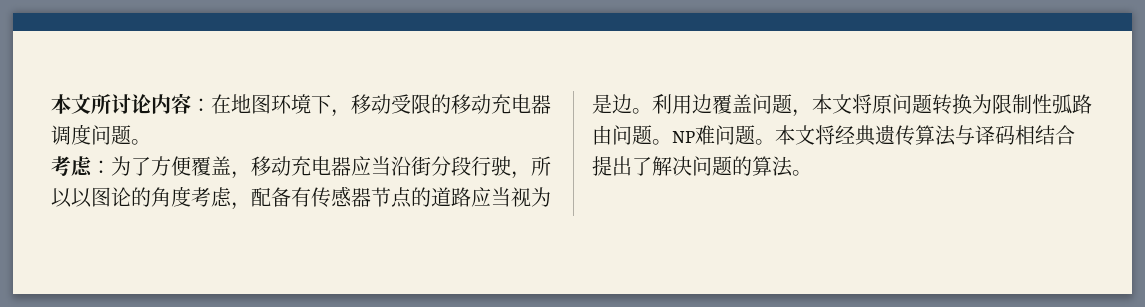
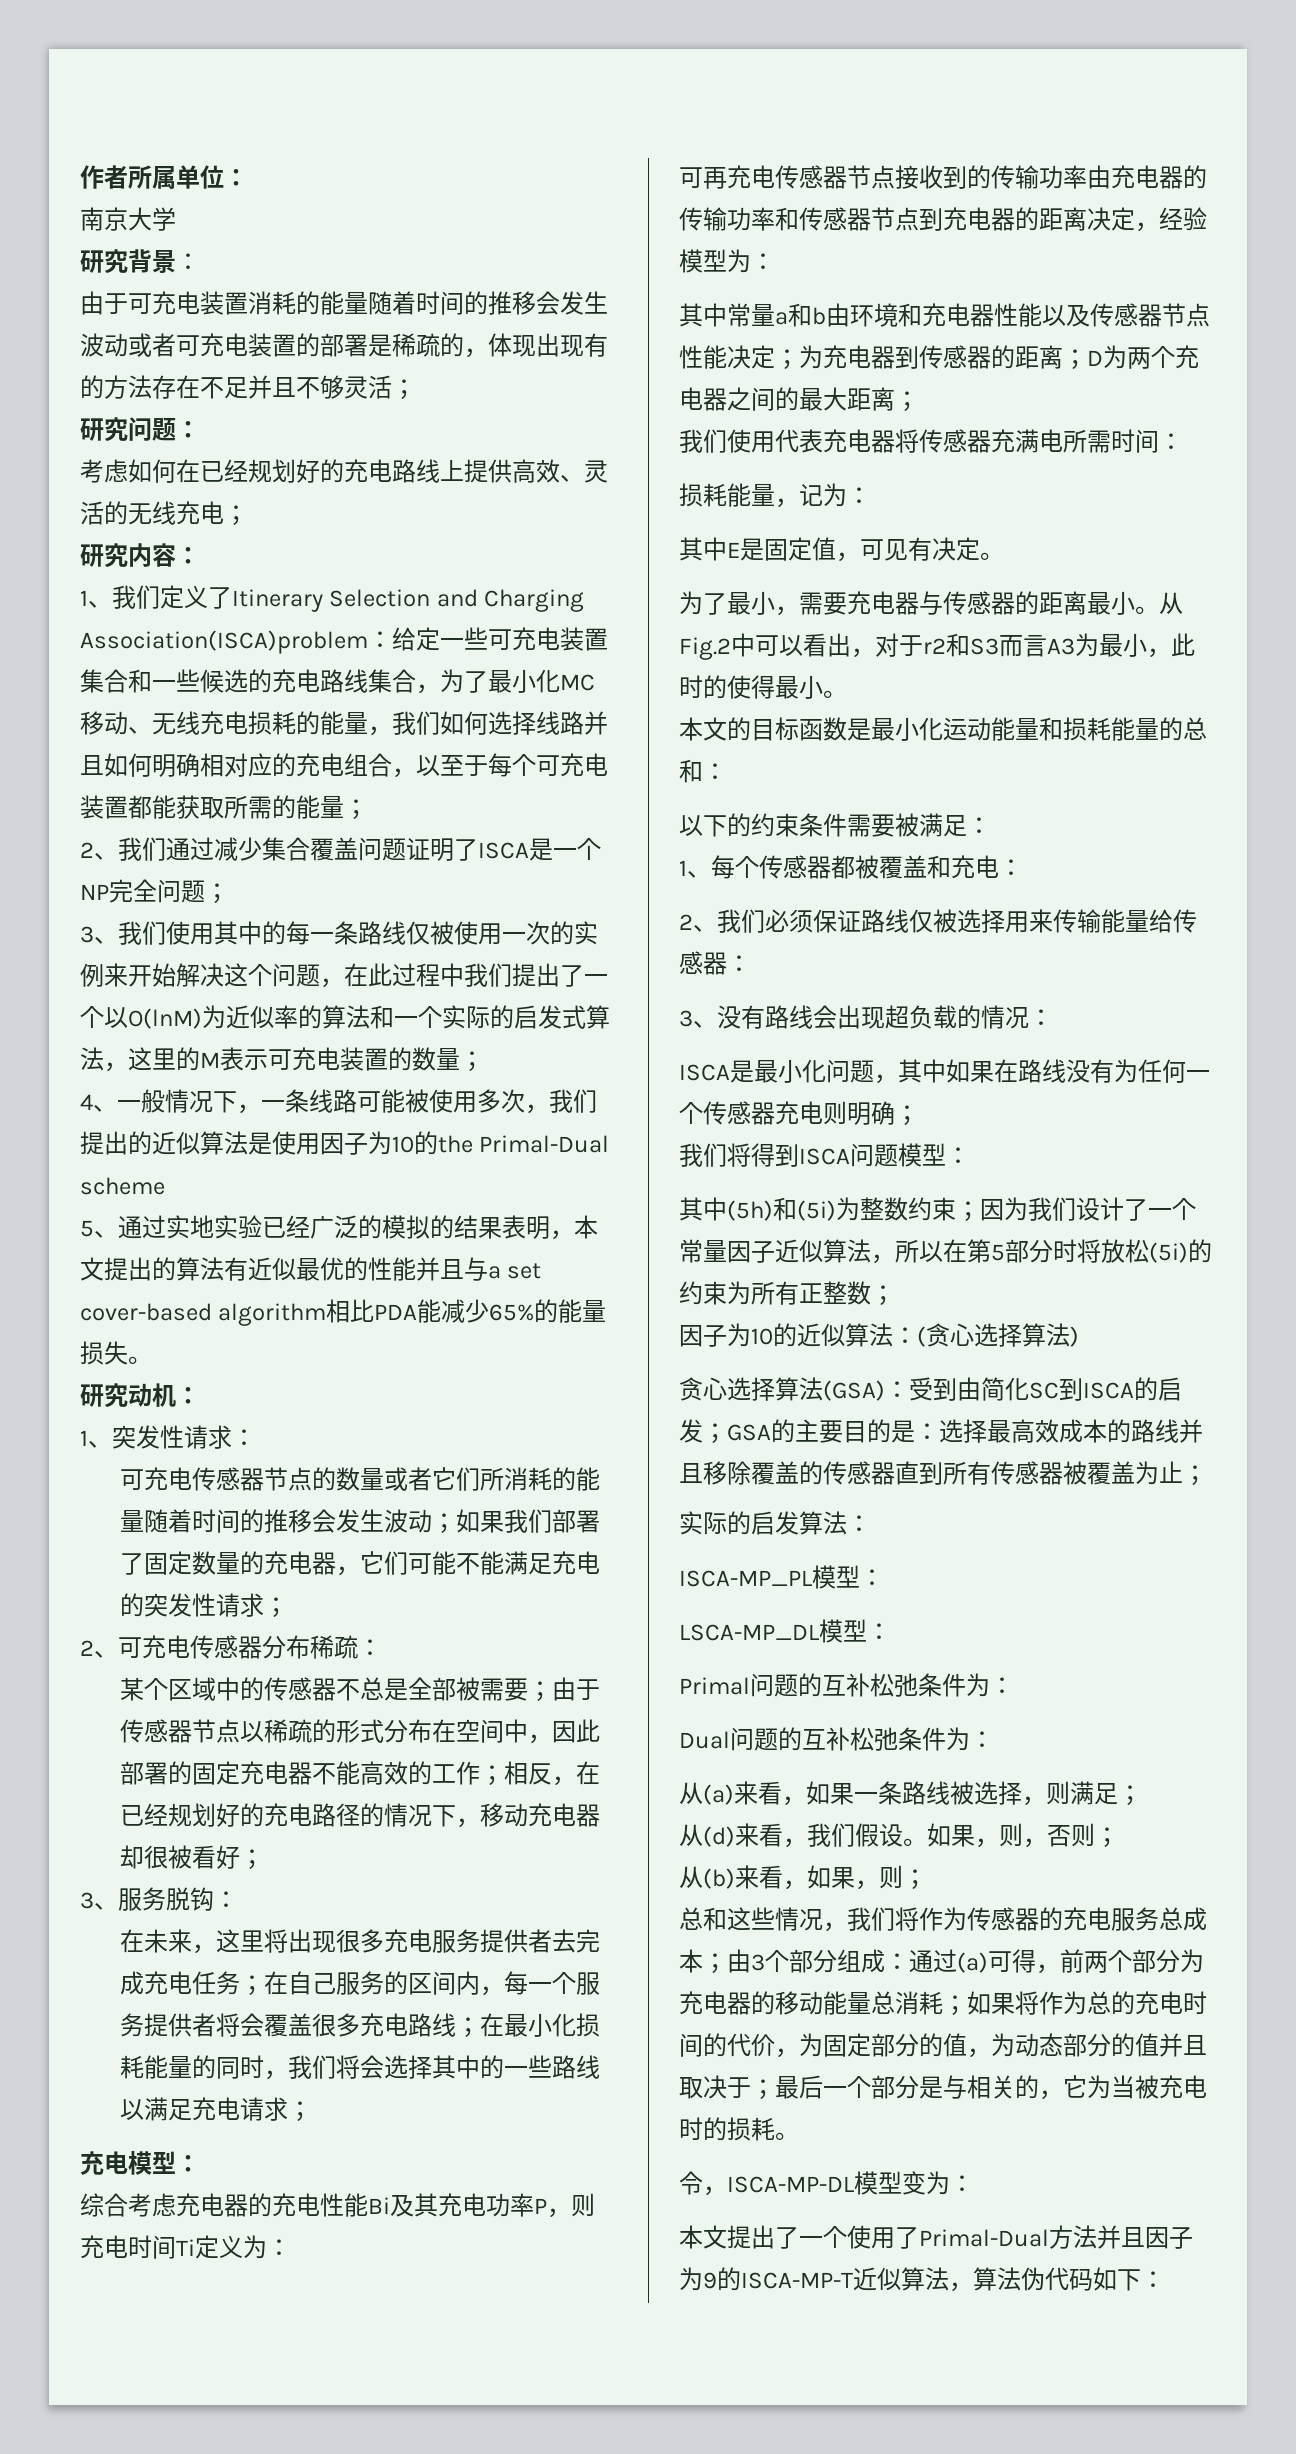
[51,93,551,117] [51,124,151,145] [51,156,551,179] [51,186,551,210] [592,94,1092,117] [592,125,1075,146] [592,156,812,177] 本文所讨论内容：在地图环境下，移动受限的移动充电器调度问题。 // 考虑：为了方便覆盖，移动充电器应当沿街分段行驶，所以以图论的角度考虑，配备有传感器节点的道路应当视为是边。利用边覆盖问题，本文将原问题转换为限制性弧路由问题。NP难问题。本文将经典遗传算法与译码相结合提出了解决问题的算法。 -> [80,165,248,189] [80,207,176,231] [80,249,200,274] [80,291,608,315] [80,333,608,358] [80,375,416,400] [80,417,200,442] [80,459,608,483] [80,501,248,526] [80,543,200,568] [80,585,585,612] [80,627,608,654] [80,669,595,694] [80,711,608,736] [80,753,608,778] [80,795,368,820] [80,837,601,861] [80,879,229,904] [80,921,598,945] [80,963,608,988] [80,1005,610,1029] [80,1047,484,1072] [80,1089,597,1114] [80,1131,610,1155] [80,1177,165,1195] [80,1215,598,1240] [80,1257,542,1281] [80,1299,607,1326] [80,1341,152,1365] [80,1383,200,1408] [80,1425,256,1449] [120,1467,601,1491] [120,1509,601,1534] [120,1551,601,1576] [120,1593,289,1618] [80,1635,382,1659] [120,1677,601,1702] [120,1719,601,1744] [120,1761,601,1786] [120,1803,601,1828] [120,1845,265,1870] [80,1887,238,1911] [120,1929,601,1954] [120,1971,601,1996] [120,2013,601,2038] [120,2055,601,2080] [120,2097,313,2122] [80,2151,200,2175] [80,2193,595,2218] [80,2235,291,2259] [679,165,1207,189] [679,207,1207,232] [679,249,775,273] [679,303,1210,327] [679,345,1199,370] [679,387,919,412] [679,429,1183,453] [679,483,871,508] [679,537,1004,562] [679,591,1183,616] [679,633,1195,660] [679,675,847,699] [679,717,1207,741] [679,759,727,783] [679,813,991,837] [679,855,1023,879] [679,909,1197,933] [679,951,751,975] [679,1005,1053,1029] [679,1059,1210,1084] [679,1101,919,1126] [679,1143,970,1167] [679,1197,1196,1222] [679,1239,1212,1264] [679,1281,895,1306] [679,1323,1079,1347] [679,1377,1182,1401] [679,1419,1203,1444] [679,1461,1207,1486] [679,1511,871,1535] [679,1565,884,1589] [679,1619,891,1643] [679,1673,1014,1697] [679,1727,994,1751] [679,1781,1142,1806] [679,1823,1119,1848] [679,1865,927,1890] [679,1907,1207,1932] [679,1949,1204,1974] [679,1991,1207,2016] [679,2033,1207,2058] [679,2075,1207,2100] [679,2117,799,2141] [679,2171,974,2196] [679,2225,1193,2249] [679,2267,1165,2292] 作者所属单位： // 南京大学 // 研究背景： // 由于可充电装置消耗的能量随着时间的推移会发生波动或者可充电装置的部署是稀疏的，体现出现有的方法存在不足并且不够灵活； // 研究问题： // 考虑如何在已经规划好的充电路线上提供高效、灵活的无线充电； // 研究内容： // 1、我们定义了Itinerary Selection and Charging Association(ISCA)problem：给定一些可充电装置集合和一些候选的充电路线集合，为了最小化MC移动、无线充电损耗的能量，我们如何选择线路并且如何明确相对应的充电组合，以至于每个可充电装置都能获取所需的能量； // 2、我们通过减少集合覆盖问题证明了ISCA是一个NP完全问题； // 3、我们使用其中的每一条路线仅被使用一次的实例来开始解决这个问题，在此过程中我们提出了一个以O(lnM)为近似率的算法和一个实际的启发式算法，这里的M表示可充电装置的数量； // 4、一般情况下，一条线路可能被使用多次，我们提出的近似算法是使用因子为10的the Primal-Dual scheme // 5、通过实地实验已经广泛的模拟的结果表明，本文提出的算法有近似最优的性能并且与a set cover-based algorithm相比PDA能减少65%的能量损失。 // 研究动机： // 1、突发性请求： // 可充电传感器节点的数量或者它们所消耗的能量随着时间的推移会发生波动；如果我们部署了固定数量的充电器，它们可能不能满足充电的突发性请求； // 2、可充电传感器分布稀疏： // 某个区域中的传感器不总是全部被需要；由于传感器节点以稀疏的形式分布在空间中，因此部署的固定充电器不能高效的工作；相反，在已经规划好的充电路径的情况下，移动充电器却很被看好； // 3、服务脱钩： // 在未来，这里将出现很多充电服务提供者去完成充电任务；在自己服务的区间内，每一个服务提供者将会覆盖很多充电路线；在最小化损耗能量的同时，我们将会选择其中的一些路线以满足充电请求； // 充电模型： // 综合考虑充电器的充电性能Bi及其充电功率P，则充电时间Ti定义为： // 可再充电传感器节点接收到的传输功率由充电器的传输功率和传感器节点到充电器的距离决定，经验模型为： // 其中常量a和b由环境和充电器性能以及传感器节点性能决定；为充电器到传感器的距离；D为两个充电器之间的最大距离； // 我们使用代表充电器将传感器充满电所需时间： // 损耗能量，记为： // 其中E是固定值，可见有决定。 // 为了最小，需要充电器与传感器的距离最小。从Fig.2中可以看出，对于r2和S3而言A3为最小，此时的使得最小。 // 本文的目标函数是最小化运动能量和损耗能量的总和： // 以下的约束条件需要被满足： // 1、每个传感器都被覆盖和充电： // 2、我们必须保证路线仅被选择用来传输能量给传感器： // 3、没有路线会出现超负载的情况： // ISCA是最小化问题，其中如果在路线没有为任何一个传感器充电则明确； // 我们将得到ISCA问题模型： // 其中(5h)和(5i)为整数约束；因为我们设计了一个常量因子近似算法，所以在第5部分时将放松(5i)的约束为所有正整数； // 因子为10的近似算法：(贪心选择算法) // 贪心选择算法(GSA)：受到由简化SC到ISCA的启发；GSA的主要目的是：选择最高效成本的路线并且移除覆盖的传感器直到所有传感器被覆盖为止； // 实际的启发算法： // ISCA-MP_PL模型： // LSCA-MP_DL模型： // Primal问题的互补松弛条件为： // Dual问题的互补松弛条件为： // 从(a)来看，如果一条路线被选择，则满足； // 从(d)来看，我们假设。如果，则，否则； // 从(b)来看，如果，则； // 总和这些情况，我们将作为传感器的充电服务总成本；由3个部分组成：通过(a)可得，前两个部分为充电器的移动能量总消耗；如果将作为总的充电时间的代价，为固定部分的值，为动态部分的值并且取决于；最后一个部分是与相关的，它为当被充电时的损耗。 // 令，ISCA-MP-DL模型变为： // 本文提出了一个使用了Primal-Dual方法并且因子为9的ISCA-MP-T近似算法，算法伪代码如下：

